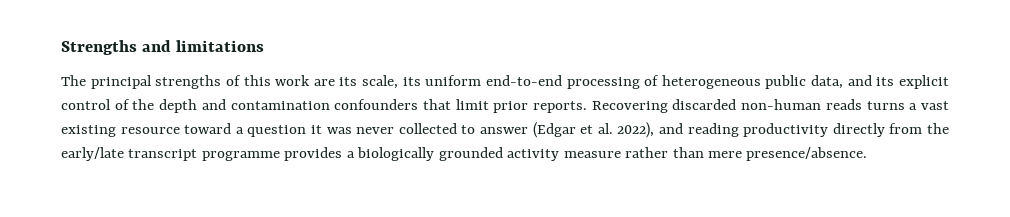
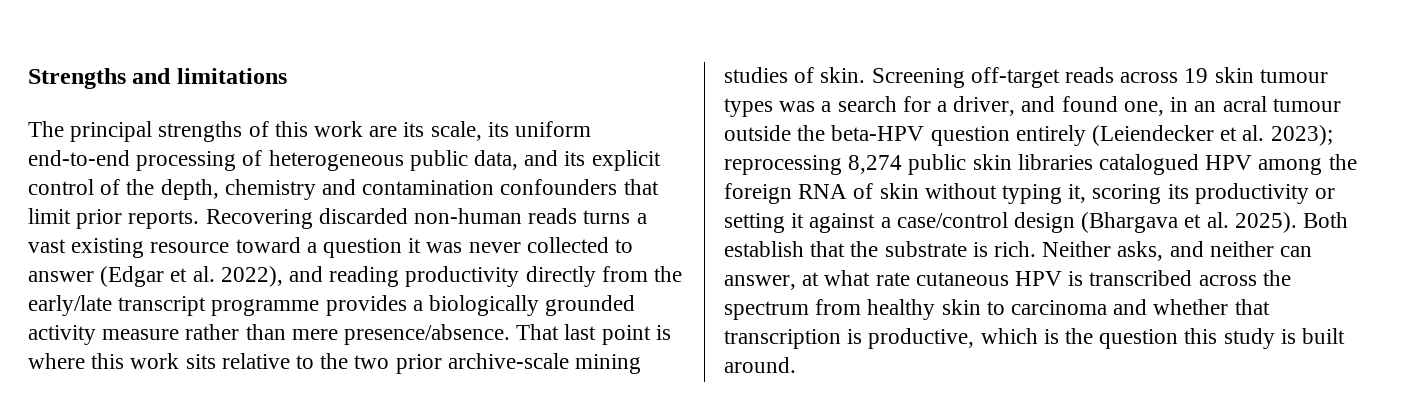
[159,99,198,113] depth -> [160,179,316,200] depth, chemistry
(868, 154) none -> [516,324,671,345] [28,353,642,374] [724,67,1328,88] [724,96,1341,117] [724,125,1333,146] [724,154,1357,175] [724,183,1336,204] [724,212,1349,233] [724,241,1313,261] [724,270,1291,290] [724,299,1270,320] [724,328,1346,349] [724,357,796,373] That last point is where this work sits relative to the two prior archive-scale mining studies of skin. Screening off-target reads across 19 skin tumour types was a search for a driver, and found one, in an acral tumour outside the beta-HPV question entirely (Leiendecker et al. 2023); reprocessing 8,274 public skin libraries catalogued HPV among the foreign RNA of skin without typing it, scoring its productivity or setting it against a case/control design (Bhargava et al. 2025). Both establish that the substrate is rich. Neither asks, and neither can answer, at what rate cutaneous HPV is transcribed across the spectrum from healthy skin to carcinoma and whether that transcription is productive, which is the question this study is built around.

